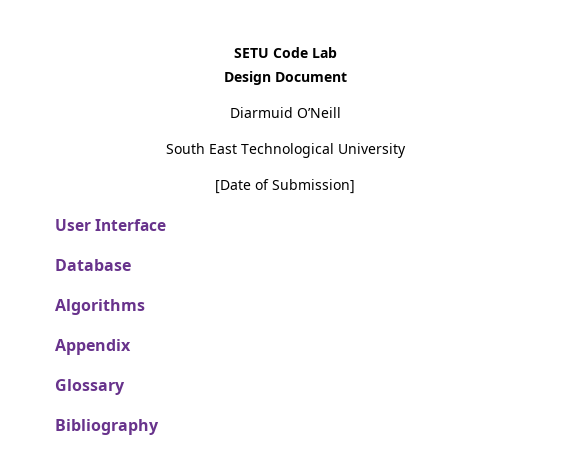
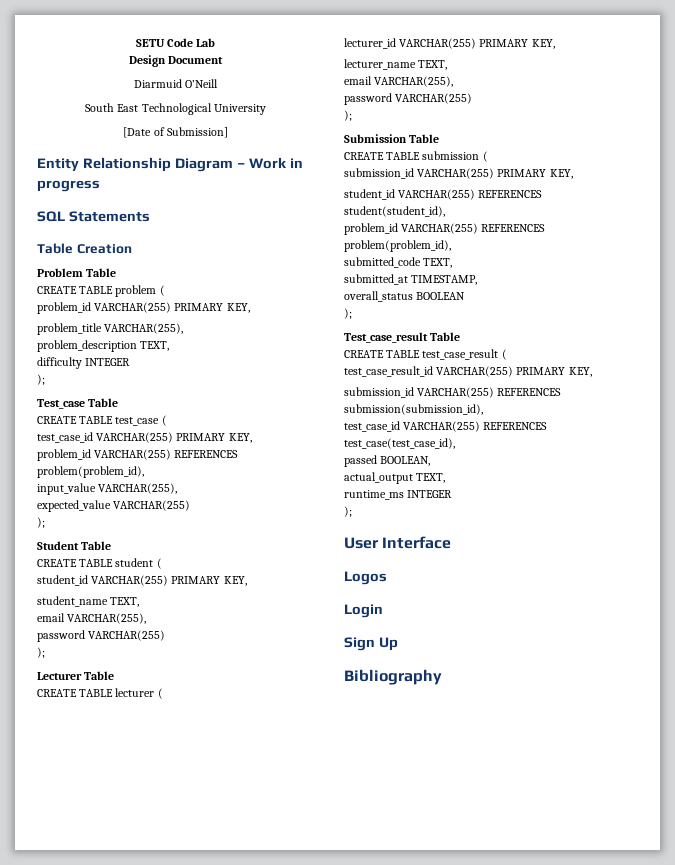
[55,219,167,231] [55,259,131,271] [55,299,145,315] [55,339,131,355] [55,379,125,395] User Interface // Database // Algorithms // Appendix // Glossary -> [37,157,303,172] [37,180,100,192] [37,211,150,222] [37,243,132,254] [37,268,117,277] [37,285,165,297] [37,302,250,314] [37,323,184,335] [37,340,170,352] [37,357,131,369] [37,374,45,385] [37,398,119,409] [37,415,167,426] [37,432,252,443] [37,449,239,461] [37,466,144,478] [37,483,178,495] [37,500,191,512] [37,517,45,528] [37,541,112,550] [37,558,162,569] [37,575,247,586] [37,596,140,607] [37,613,147,624] [37,630,166,642] [37,647,45,658] [37,671,115,680] [37,688,163,699] [344,38,555,49] [344,59,448,70] [344,76,454,87] [344,93,473,105] [344,110,352,121] [344,134,440,143] [344,151,488,162] [344,168,573,179] [344,189,543,200] [344,206,445,217] [344,223,546,235] [344,240,451,252] [344,257,453,268] [344,274,478,285] [344,291,466,302] [344,308,352,319] [344,332,461,343] [344,349,507,360] [344,366,592,377] [344,387,562,398] [344,404,483,415] [344,421,548,432] [344,438,455,449] [344,455,431,467] [344,472,446,484] [344,490,453,500] [344,506,352,517] [344,536,452,549] [344,571,387,585] [344,604,383,618] [344,637,398,651] Entity Relationship Diagram – Work in progress // SQL Statements // Table Creation // Problem Table // CREATE TABLE problem ( // problem_id VARCHAR(255) PRIMARY KEY, // problem_title VARCHAR(255), // problem_description TEXT, // difficulty INTEGER // ); // Test_case Table // CREATE TABLE test_case ( // test_case_id VARCHAR(255) PRIMARY KEY, // problem_id VARCHAR(255) REFERENCES problem(problem_id), // input_value VARCHAR(255), // expected_value VARCHAR(255) // ); // Student Table // CREATE TABLE student ( // student_id VARCHAR(255) PRIMARY KEY, // student_name TEXT, // email VARCHAR(255), // password VARCHAR(255) // ); // Lecturer Table // CREATE TABLE lecturer ( // lecturer_id VARCHAR(255) PRIMARY KEY, // lecturer_name TEXT, // email VARCHAR(255), // password VARCHAR(255) // ); // Submission Table // CREATE TABLE submission ( // submission_id VARCHAR(255) PRIMARY KEY, // student_id VARCHAR(255) REFERENCES student(student_id), // problem_id VARCHAR(255) REFERENCES problem(problem_id), // submitted_code TEXT, // submitted_at TIMESTAMP, // overall_status BOOLEAN // ); // Test_case_result Table // CREATE TABLE test_case_result ( // test_case_result_id VARCHAR(255) PRIMARY KEY, // submission_id VARCHAR(255) REFERENCES submission(submission_id), // test_case_id VARCHAR(255) REFERENCES test_case(test_case_id), // passed BOOLEAN, // actual_output TEXT, // runtime_ms INTEGER // ); // User Interface // Logos // Login // Sign Up

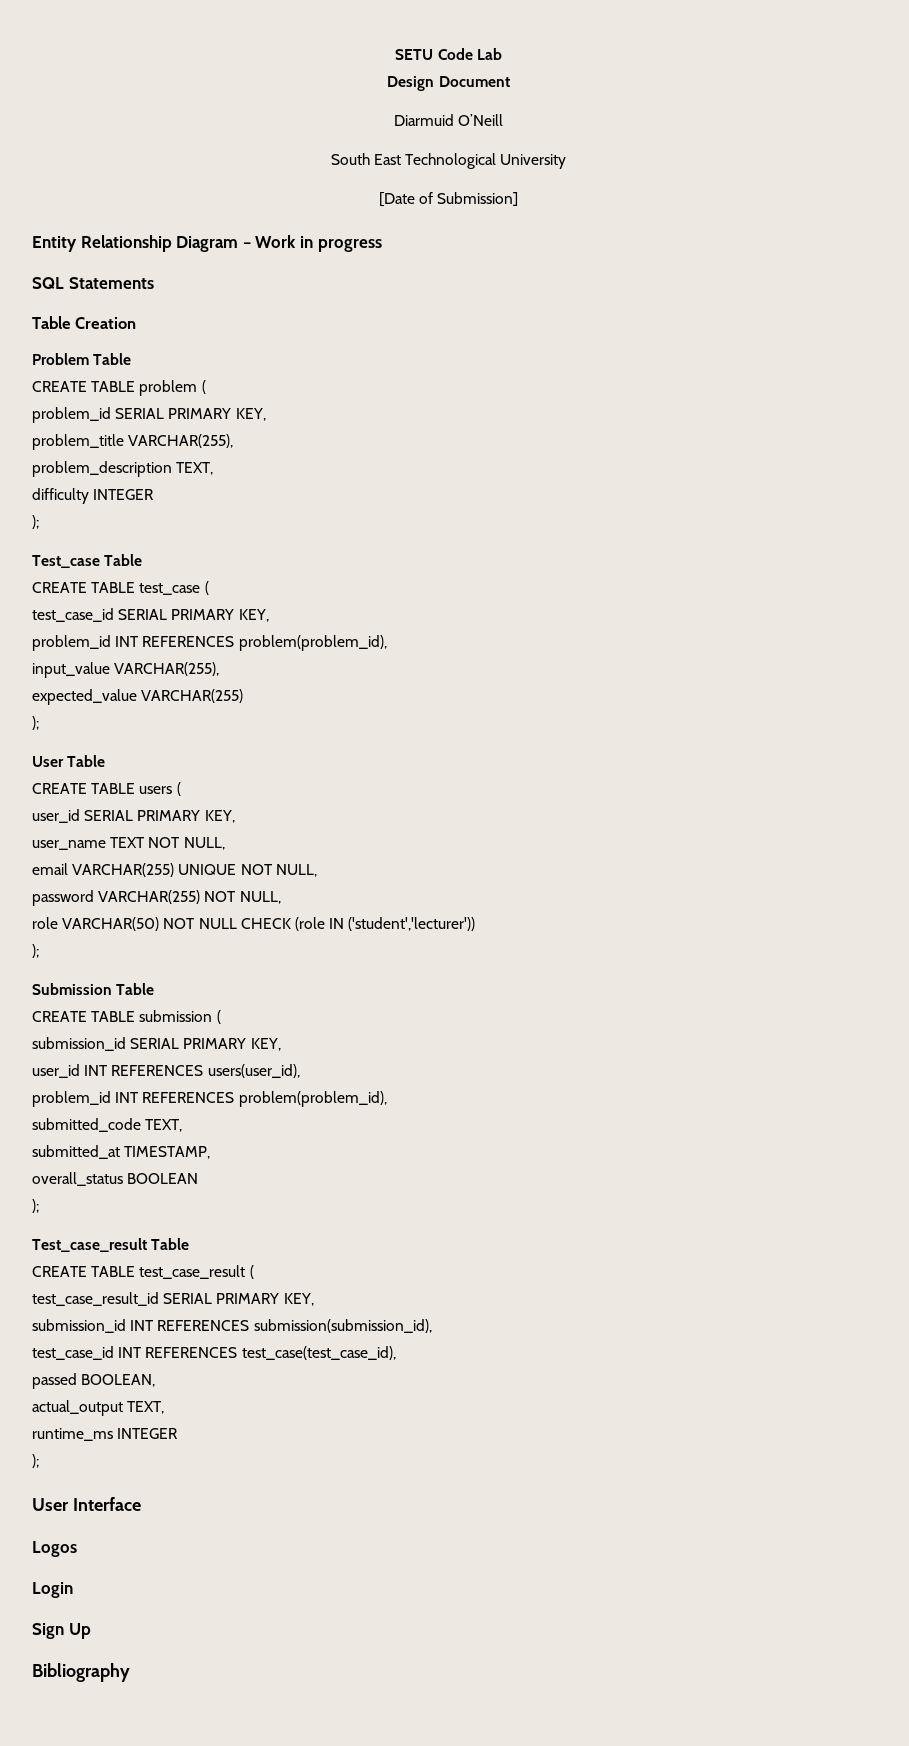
[94,302,172,313] VARCHAR(255) -> [115,408,165,419] SERIAL
[96,432,174,443] VARCHAR(255) -> [118,609,168,620] SERIAL
[94,449,172,460] VARCHAR(255) -> [115,636,140,647] INT
[37,541,112,550] [37,558,162,569] [37,575,247,586] [37,596,140,607] [37,613,147,624] [37,630,166,642] [37,647,45,658] [37,671,115,680] [37,688,163,699] [344,38,555,49] [344,59,448,70] [344,76,454,87] [344,93,473,105] Student Table // CREATE TABLE student ( // student_id VARCHAR(255) PRIMARY KEY, // student_name TEXT, // email VARCHAR(255), // password VARCHAR(255) // ); // Lecturer Table // CREATE TABLE lecturer ( // lecturer_id VARCHAR(255) PRIMARY KEY, // lecturer_name TEXT, // email VARCHAR(255), // password VARCHAR(255) -> [32,755,106,767] [32,782,181,796] [32,809,235,823] [32,837,225,850] [32,863,317,877] [32,890,281,906] [32,917,476,931] User Table // CREATE TABLE users ( // user_id SERIAL PRIMARY KEY, // user_name TEXT NOT NULL, // email VARCHAR(255) UNIQUE NOT NULL, // password VARCHAR(255) NOT NULL, // role VARCHAR(50) NOT NULL CHECK (role IN ('student','lecturer'))
[417,168,573,179] [344,189,543,200] [344,206,445,217] [344,223,479,235] VARCHAR(255) PRIMARY KEY, // student_id VARCHAR(255) REFERENCES student(student_id), // problem_id VARCHAR(255) -> [130,1038,281,1051] [32,1064,300,1078] [32,1091,140,1107] SERIAL PRIMARY KEY, // user_id INT REFERENCES users(user_id), // problem_id INT
[436,366,514,377] VARCHAR(255) -> [163,1293,213,1304] SERIAL
[417,387,495,398] VARCHAR(255) -> [130,1320,155,1331] INT
[403,421,481,432] VARCHAR(255) -> [118,1347,143,1358] INT

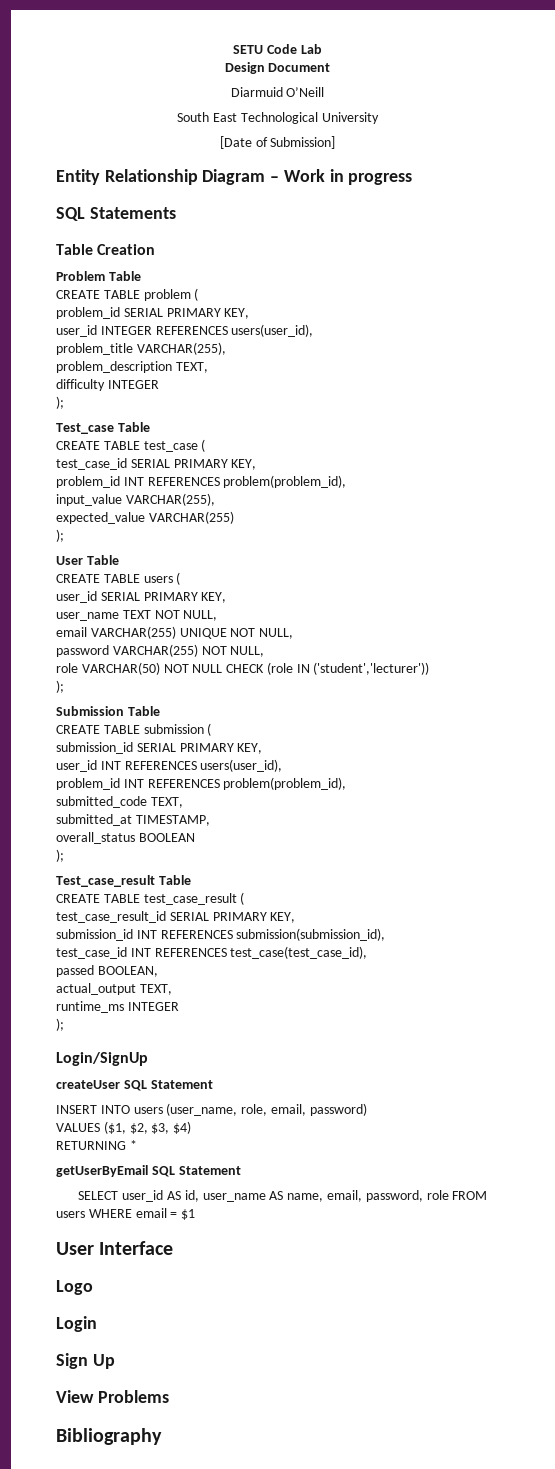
(266, 414) none -> [56,324,314,337] // user_id INTEGER REFERENCES users(user_id),
(39, 1461) none -> [56,1052,148,1066] [56,1080,213,1091] [56,1103,367,1116] [56,1121,192,1134] [56,1140,137,1150] [56,1165,241,1177] [78,1190,488,1202] [56,1208,196,1220] // Login/SignUp // createUser SQL Statement // INSERT INTO users (user_name, role, email, password) // VALUES ($1, $2, $3, $4) // RETURNING * // getUserByEmail SQL Statement // SELECT user_id AS id, user_name AS name, email, password, role FROM users WHERE email = $1
[32,1541,77,1557] Logos -> [56,1280,93,1295] Logo
(91, 1631) none -> [56,1390,169,1403] // View Problems

